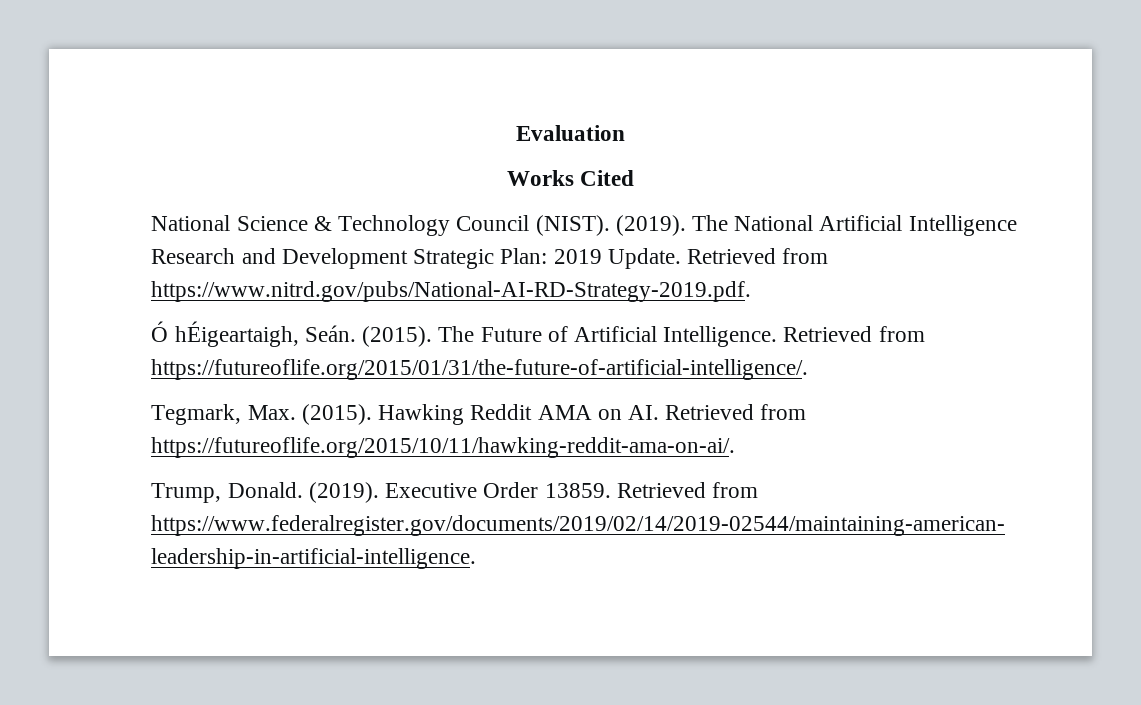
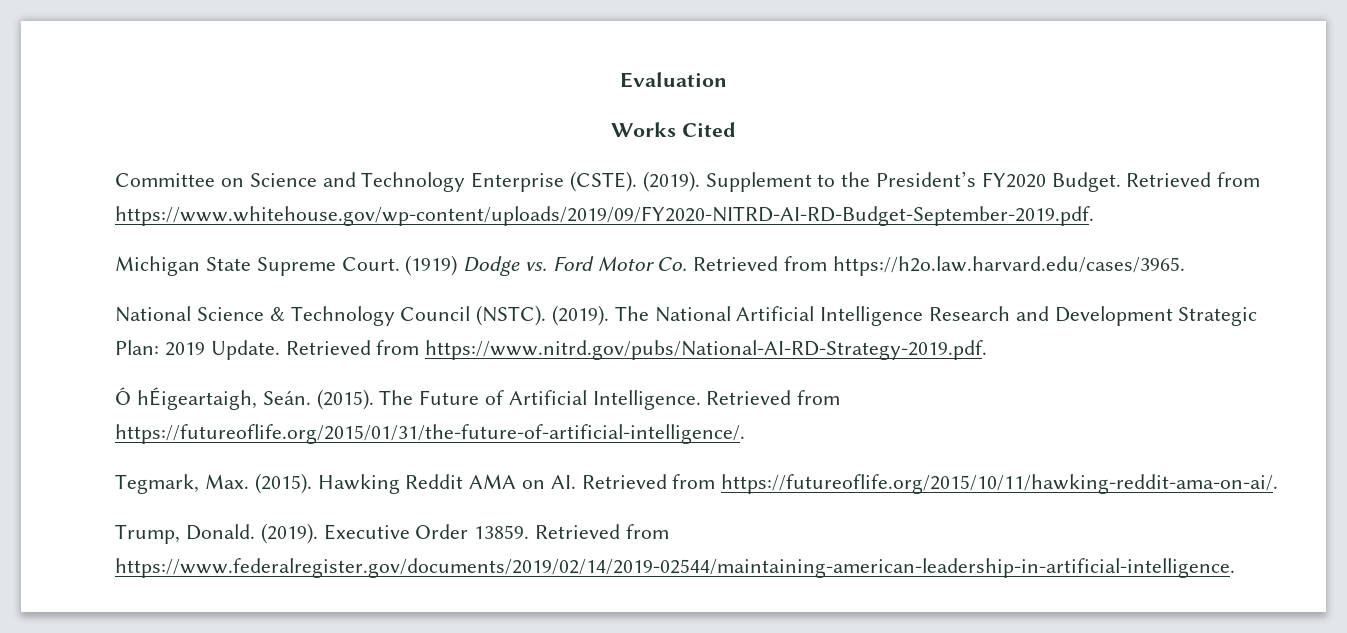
(635, 178) none -> [115,171,1261,192] [115,206,1095,226] [115,255,1185,276] // Committee on Science and Technology Enterprise (CSTE). (2019). Supplement to the President’s FY2020 Budget. Retrieved from https://www.whitehouse.gov/wp-content/uploads/2019/09/FY2020-NITRD-AI-RD-Budget-September-2019.pdf. // Michigan State Supreme Court. (1919) Dodge vs. Ford Motor Co. Retrieved from https://h2o.law.harvard.edu/cases/3965.
[535,215,610,236] (NIST). -> [476,305,547,326] (NSTC).

